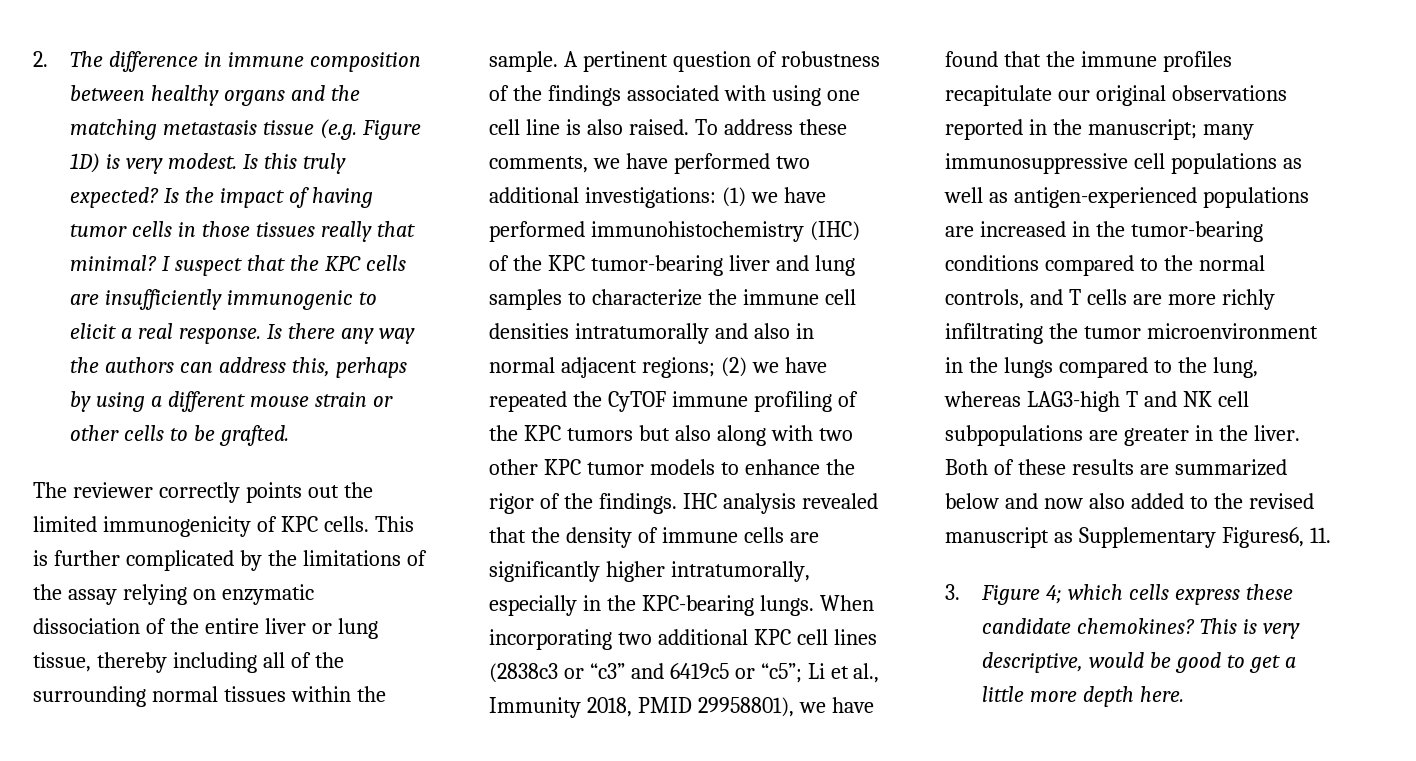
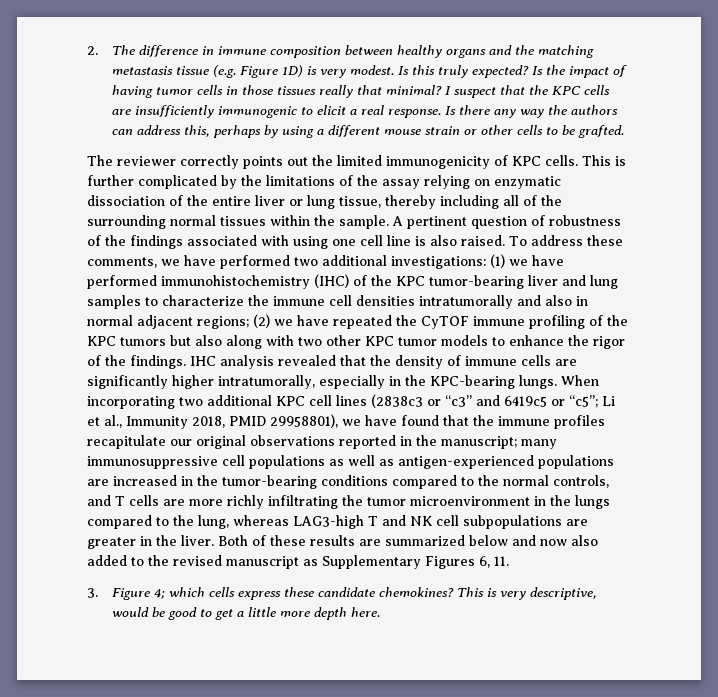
[1221,527,1304,548] Figures6, -> [425,556,490,569] Figures 6,

